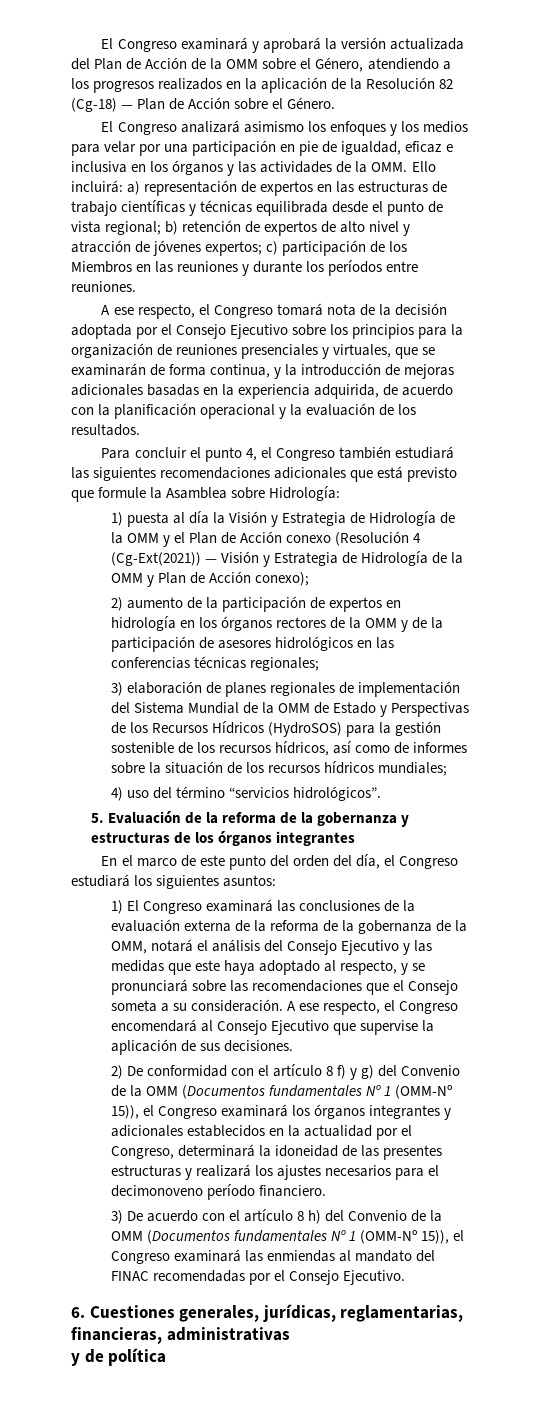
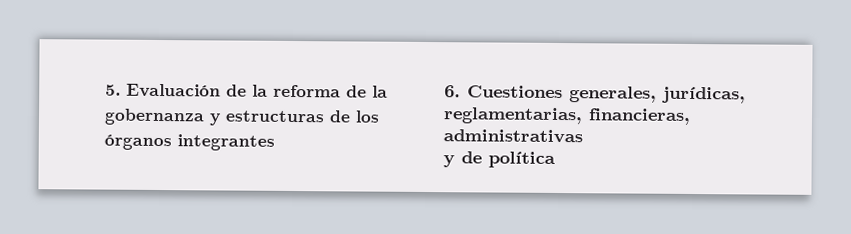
[101,37,464,53] [71,57,451,72] [71,77,454,93] [71,97,336,112] [101,120,468,136] [71,140,453,156] [71,160,436,176] [71,180,448,196] [71,200,444,216] [71,220,411,236] [71,240,408,256] [71,260,419,276] [71,281,136,292] [101,303,447,319] [71,324,464,339] [71,343,436,359] [71,363,455,379] [71,384,454,399] [71,403,417,419] [71,424,140,436] [101,446,454,462] [71,466,458,482] [71,486,341,502] [110,511,456,527] [110,531,422,547] [110,551,464,567] [110,571,310,587] [110,596,402,612] [110,616,444,632] [110,636,395,652] [110,656,319,671] [110,681,461,697] [110,702,470,717] [110,721,442,737] [110,741,468,756] [110,761,448,776] [110,786,382,801] El Congreso examinará y aprobará la versión actualizada del Plan de Acción de la OMM sobre el Género, atendiendo a los progresos realizados en la aplicación de la Resolución 82 (Cg-18) — Plan de Acción sobre el Género. // El Congreso analizará asimismo los enfoques y los medios para velar por una participación en pie de igualdad, eficaz e inclusiva en los órganos y las actividades de la OMM. Ello incluirá: a) representación de expertos en las estructuras de trabajo científicas y técnicas equilibrada desde el punto de vista regional; b) retención de expertos de alto nivel y atracción de jóvenes expertos; c) participación de los Miembros en las reuniones y durante los períodos entre reuniones. // A ese respecto, el Congreso tomará nota de la decisión adoptada por el Consejo Ejecutivo sobre los principios para la organización de reuniones presenciales y virtuales, que se examinarán de forma continua, y la introducción de mejoras adicionales basadas en la experiencia adquirida, de acuerdo con la planificación operacional y la evaluación de los resultados. // Para concluir el punto 4, el Congreso también estudiará las siguientes recomendaciones adicionales que está previsto que formule la Asamblea sobre Hidrología: // 1) puesta al día la Visión y Estrategia de Hidrología de la OMM y el Plan de Acción conexo (Resolución 4 (Cg-Ext(2021)) — Visión y Estrategia de Hidrología de la OMM y Plan de Acción conexo); // 2) aumento de la participación de expertos en hidrología en los órganos rectores de la OMM y de la participación de asesores hidrológicos en las conferencias técnicas regionales; // 3) elaboración de planes regionales de implementación del Sistema Mundial de la OMM de Estado y Perspectivas de los Recursos Hídricos (HydroSOS) para la gestión sostenible de los recursos hídricos, así como de informes sobre la situación de los recursos hídricos mundiales; // 4) uso del término “servicios hidrológicos”. // -> (105, 90) none
[101,854,459,870] [71,874,277,889] [110,899,416,914] [110,919,468,934] [110,939,433,955] [110,960,426,975] [110,979,459,995] [110,999,459,1015] [110,1019,435,1035] [110,1039,294,1055] [110,1064,461,1080] [110,1085,453,1099] [110,1104,452,1120] [110,1125,413,1140] [110,1144,443,1160] [110,1164,440,1180] [110,1184,326,1200] [110,1209,443,1224] [110,1230,465,1244] [110,1249,436,1264] [110,1270,406,1285] // En el marco de este punto del orden del día, el Congreso estudiará los siguientes asuntos: // 1) El Congreso examinará las conclusiones de la evaluación externa de la reforma de la gobernanza de la OMM, notará el análisis del Consejo Ejecutivo y las medidas que este haya adoptado al respecto, y se pronunciará sobre las recomendaciones que el Consejo someta a su consideración. A ese respecto, el Congreso encomendará al Consejo Ejecutivo que supervise la aplicación de sus decisiones. // 2) De conformidad con el artículo 8 f) y g) del Convenio de la OMM (Documentos fundamentales Nº 1 (OMM-Nº 15)), el Congreso examinará los órganos integrantes y adicionales establecidos en la actualidad por el Congreso, determinará la idoneidad de las presentes estructuras y realizará los ajustes necesarios para el decimonoveno período financiero. // 3) De acuerdo con el artículo 8 h) del Convenio de la OMM (Documentos fundamentales Nº 1 (OMM-Nº 15)), el Congreso examinará las enmiendas al mandato del FINAC recomendadas por el Consejo Ejecutivo. -> (276, 142) none

